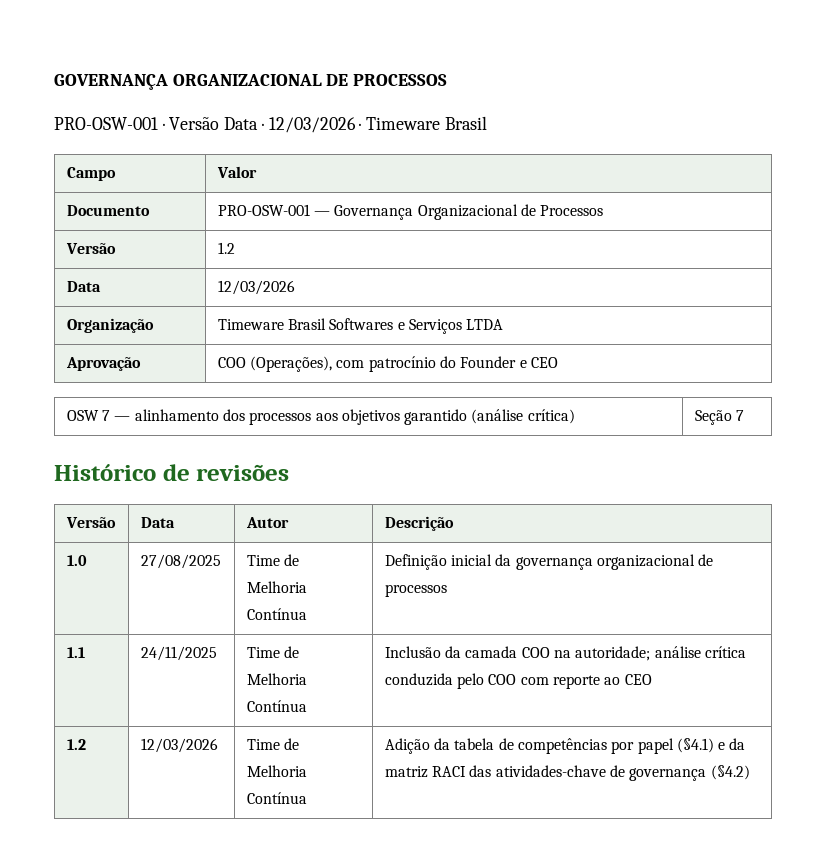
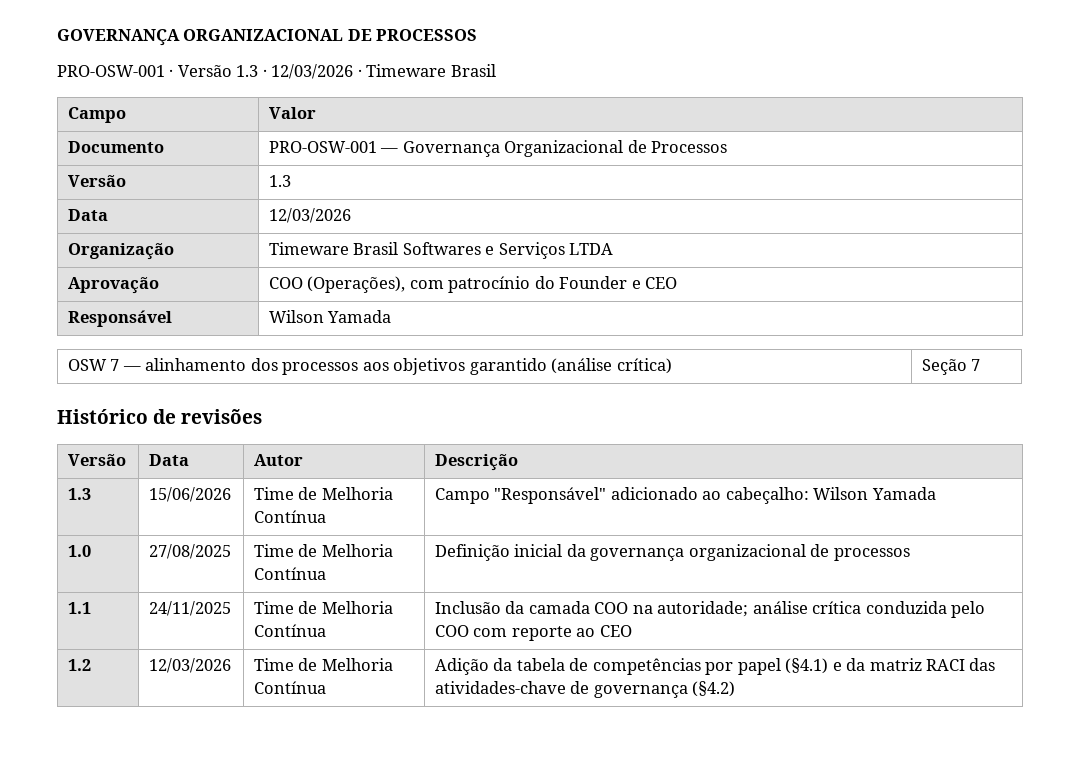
[224,117,259,130] Data -> [236,65,259,77] 1.3
[217,242,235,254] 1.2 -> [269,175,292,187] 1.3
(558, 362) none -> [68,310,173,327] [269,310,392,323] // Responsável | Wilson Yamada
(454, 523) none -> [68,488,92,500] [149,487,232,502] [254,487,393,500] [254,510,327,523] [435,487,936,504] // 1.3 | 15/06/2026 | Time de Melhoria Contínua | Campo "Responsável" adicionado ao cabeçalho: Wilson Yamada

